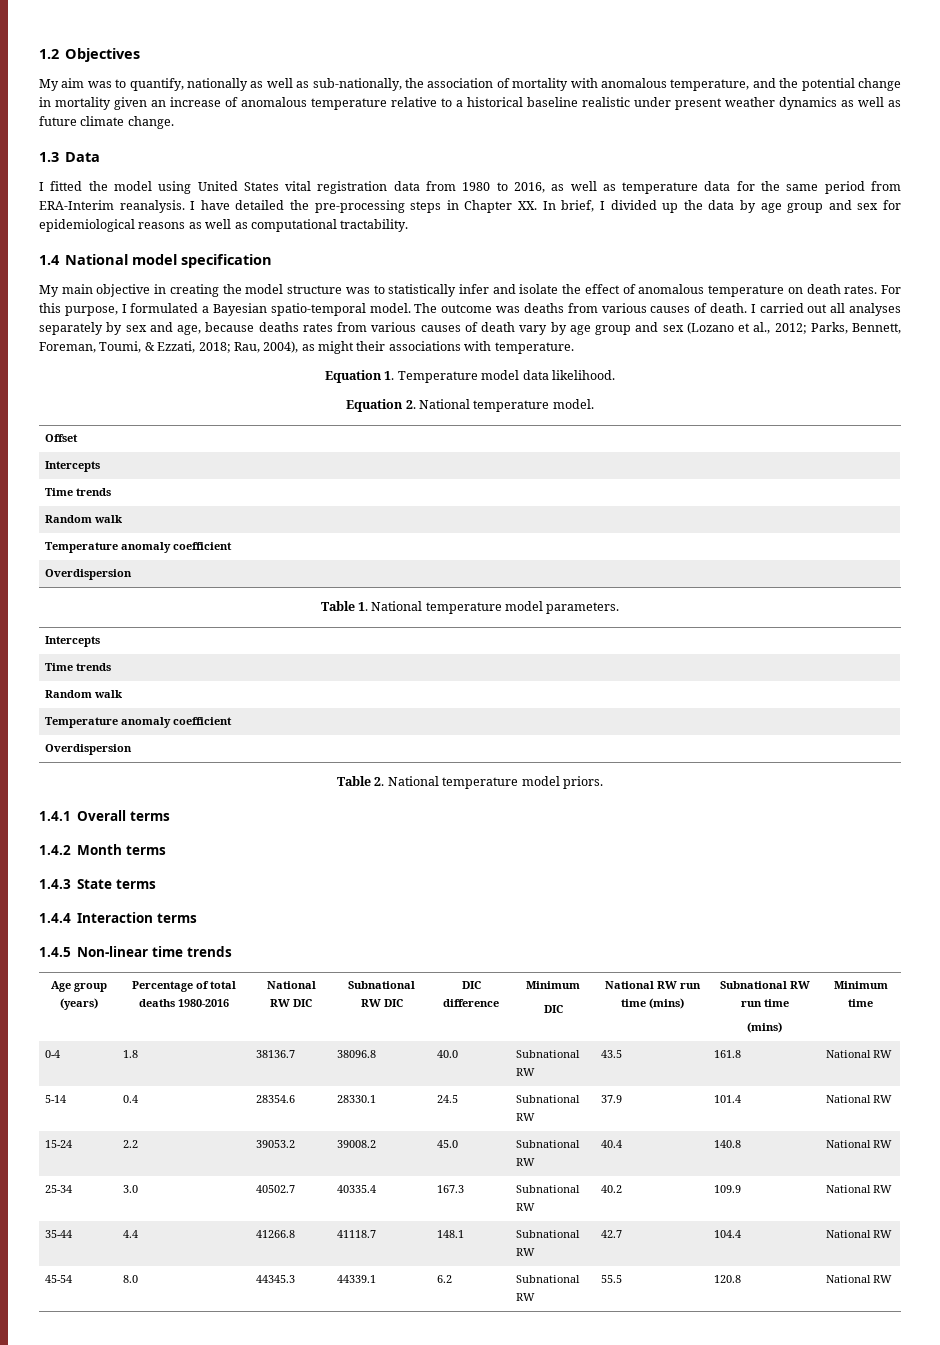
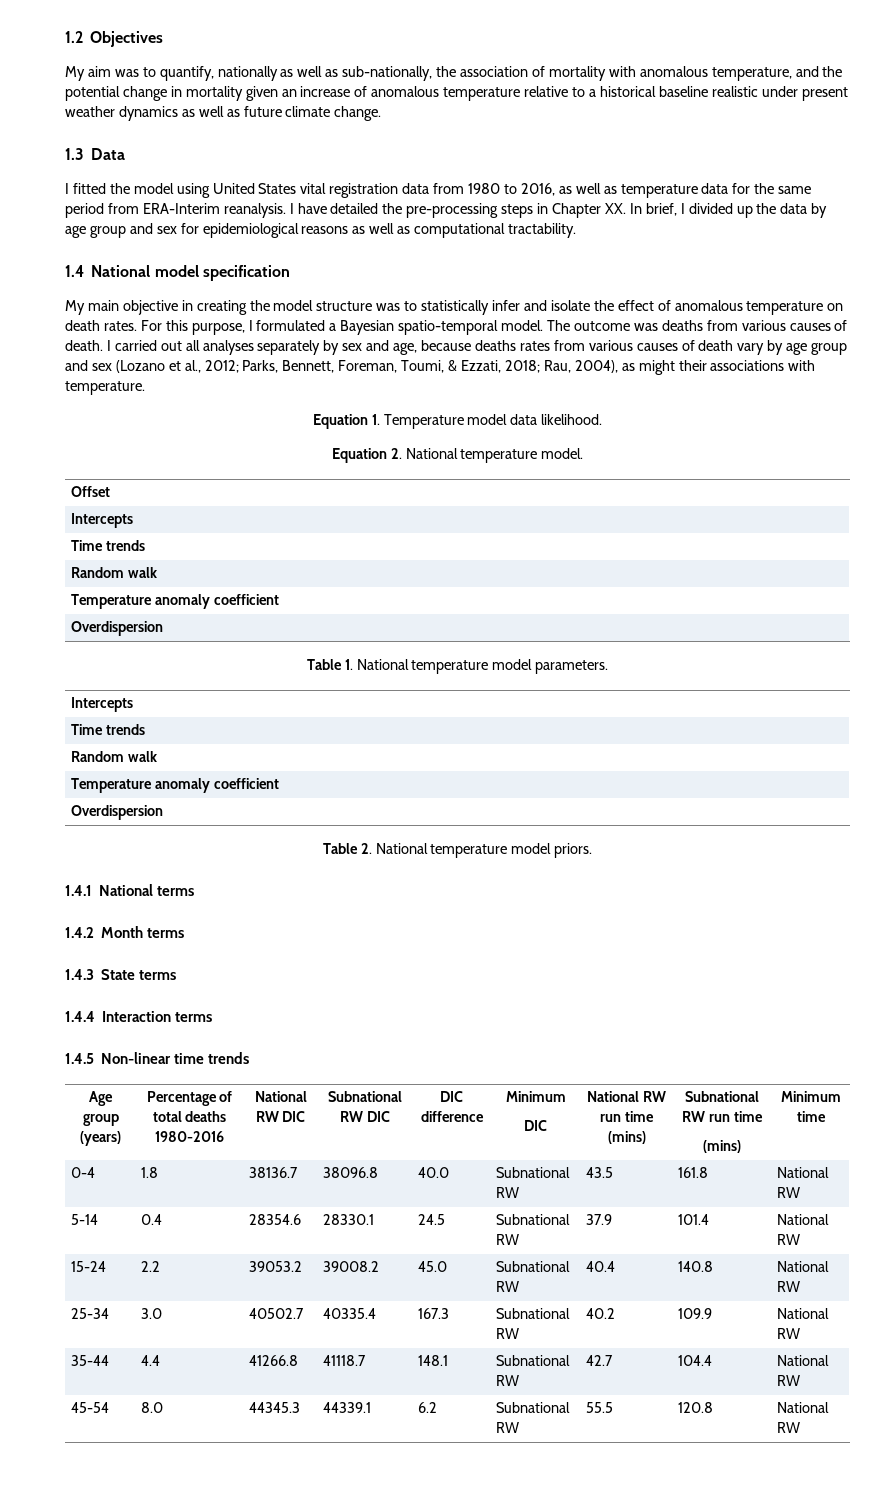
[77,810,127,821] Overall -> [99,884,154,896] National

